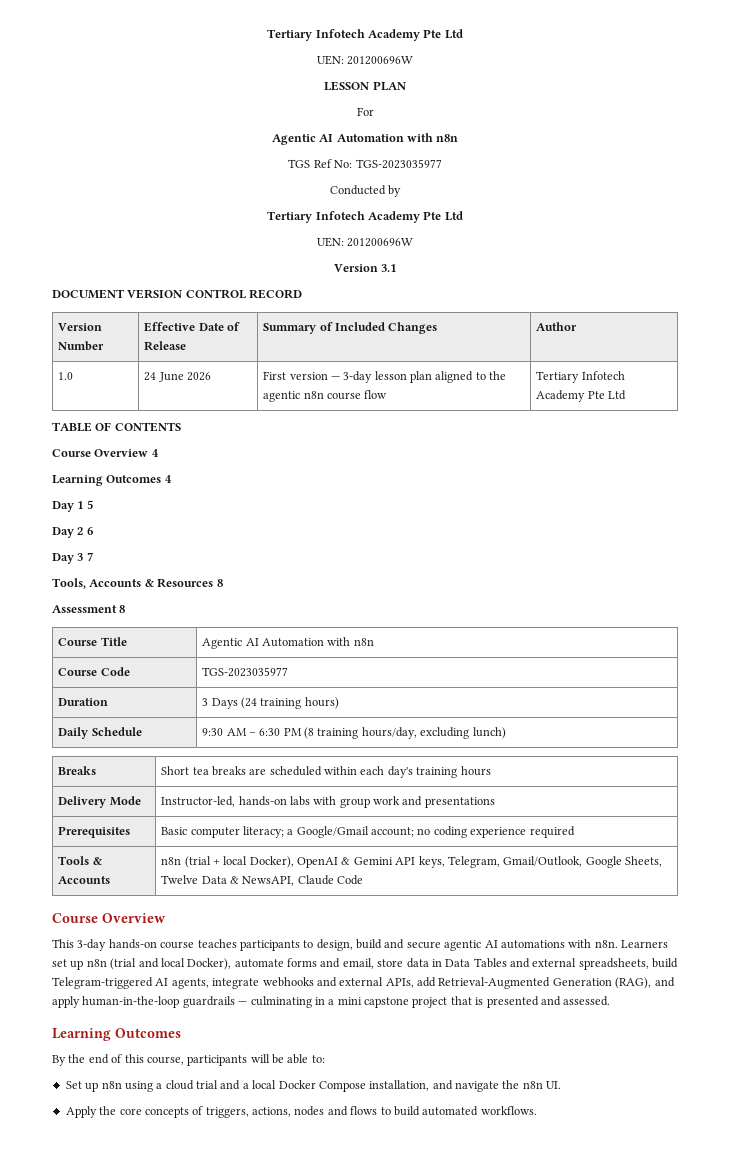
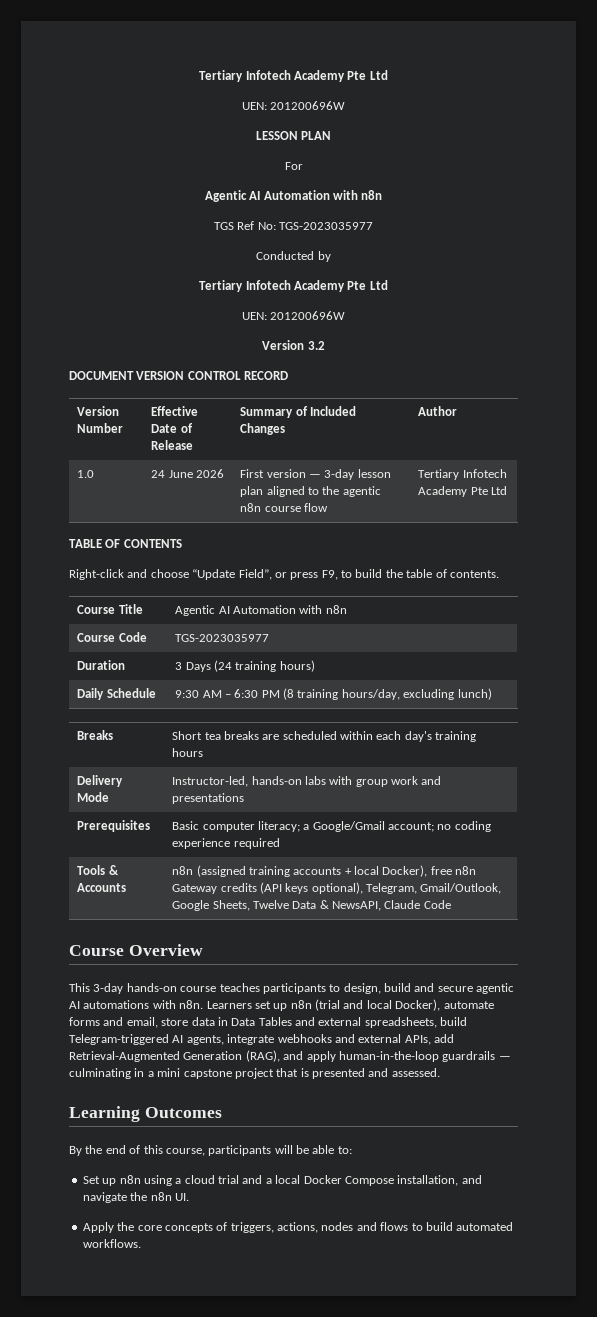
[381,264,397,272] 3.1 -> [307,341,325,350] 3.2
[52,449,159,457] [52,475,172,486] [52,500,93,512] [52,527,93,538] [52,552,93,564] [52,578,223,589] [52,605,126,613] Course Overview 4 // Learning Outcomes 4 // Day 1 5 // Day 2 6 // Day 3 7 // Tools, Accounts & Resources 8 // Assessment 8 -> [69,569,499,580] Right-click and choose “Update Field”, or press F9, to build the table of contents.
[184,856,445,868] (trial + local Docker), OpenAI & Gemini API keys, -> [196,865,477,877] [172,882,363,894] (assigned training accounts + local Docker), free n8n Gateway credits (API keys optional),

